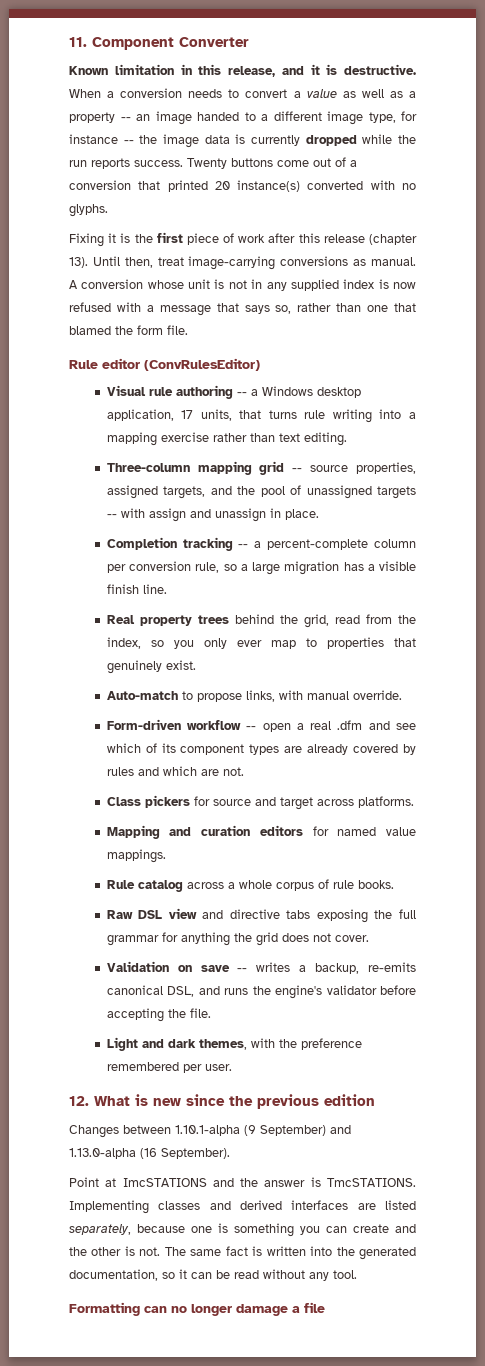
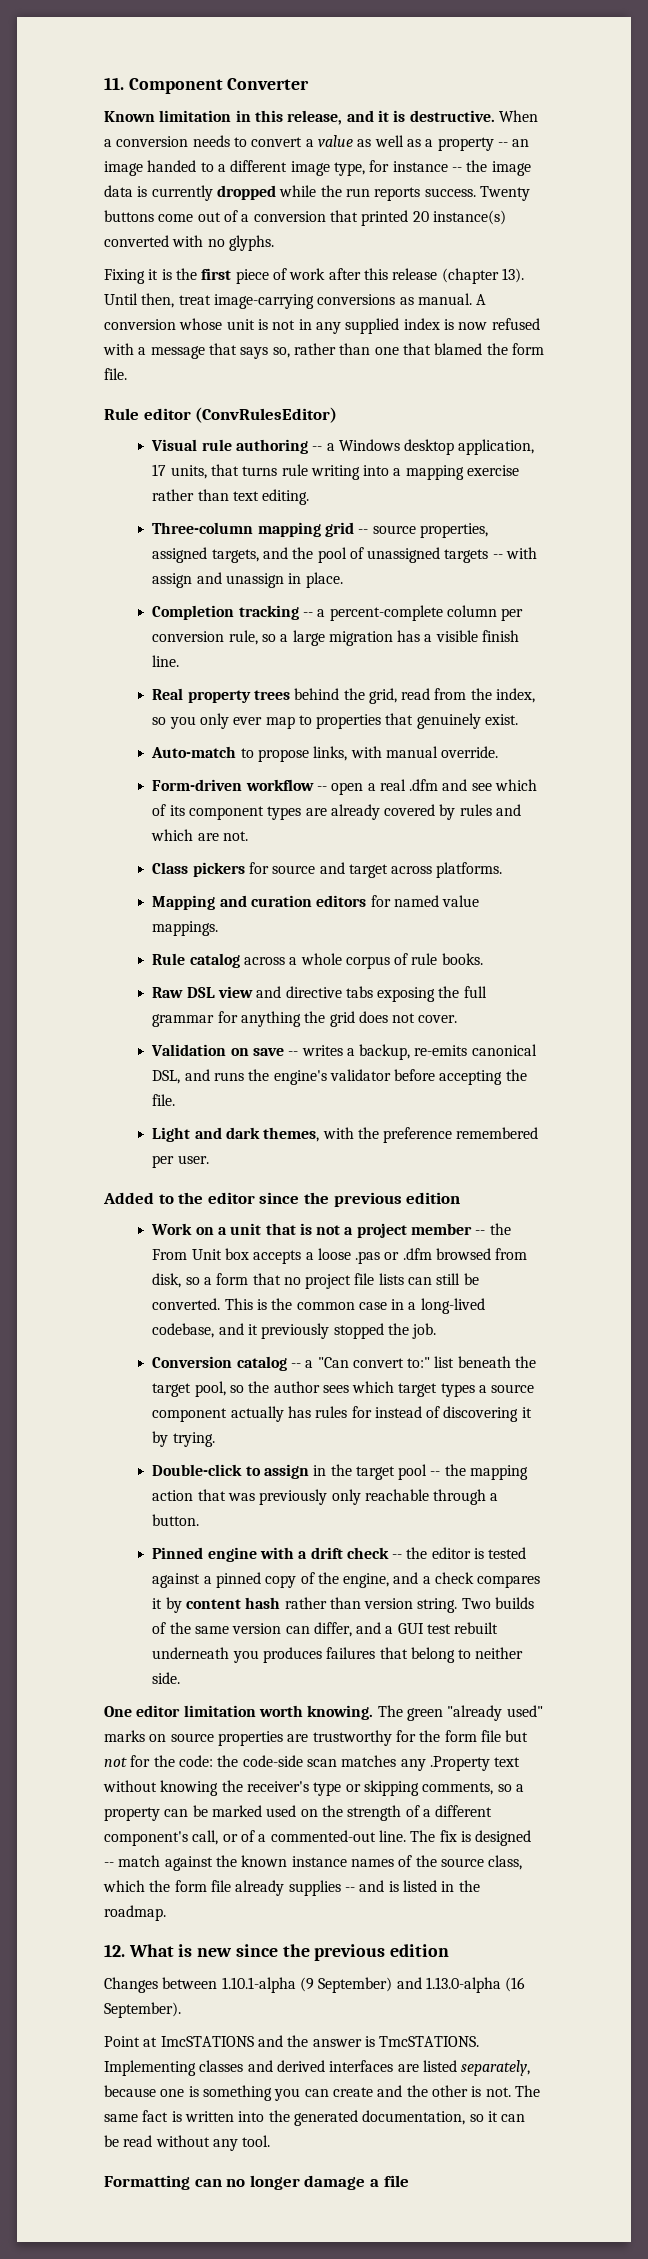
(232, 1067) none -> [103,1192,461,1207] [151,1223,511,1238] [152,1248,528,1264] [152,1273,479,1289] [152,1298,485,1314] [152,1323,437,1339] [152,1356,537,1371] [152,1381,535,1397] [152,1406,532,1422] [152,1431,215,1447] [152,1464,529,1480] [152,1489,499,1505] [152,1514,200,1526] [152,1547,527,1562] [152,1572,541,1588] [152,1597,535,1613] [152,1622,499,1637] [152,1647,524,1663] [152,1672,181,1684] [104,1705,543,1721] [104,1730,529,1746] [104,1755,521,1771] [103,1780,524,1796] [104,1805,493,1821] [104,1830,532,1846] [104,1855,523,1871] [103,1880,480,1896] [104,1905,166,1921] // Added to the editor since the previous edition // Work on a unit that is not a project member -- the From Unit box accepts a loose .pas or .dfm browsed from disk, so a form that no project file lists can still be converted. This is the common case in a long-lived codebase, and it previously stopped the job. // Conversion catalog -- a "Can convert to:" list beneath the target pool, so the author sees which target types a source component actually has rules for instead of discovering it by trying. // Double-click to assign in the target pool -- the mapping action that was previously only reachable through a button. // Pinned engine with a drift check -- the editor is tested against a pinned copy of the engine, and a check compares it by content hash rather than version string. Two builds of the same version can differ, and a GUI test rebuilt underneath you produces failures that belong to neither side. // One editor limitation worth knowing. The green "already used" marks on source properties are trustworthy for the form file but not for the code: the code-side scan matches any .Property text without knowing the receiver's type or skipping comments, so a property can be marked used on the strength of a different component's call, or of a commented-out line. The fix is designed -- match against the known instance names of the source class, which the form file already supplies -- and is listed in the roadmap.

